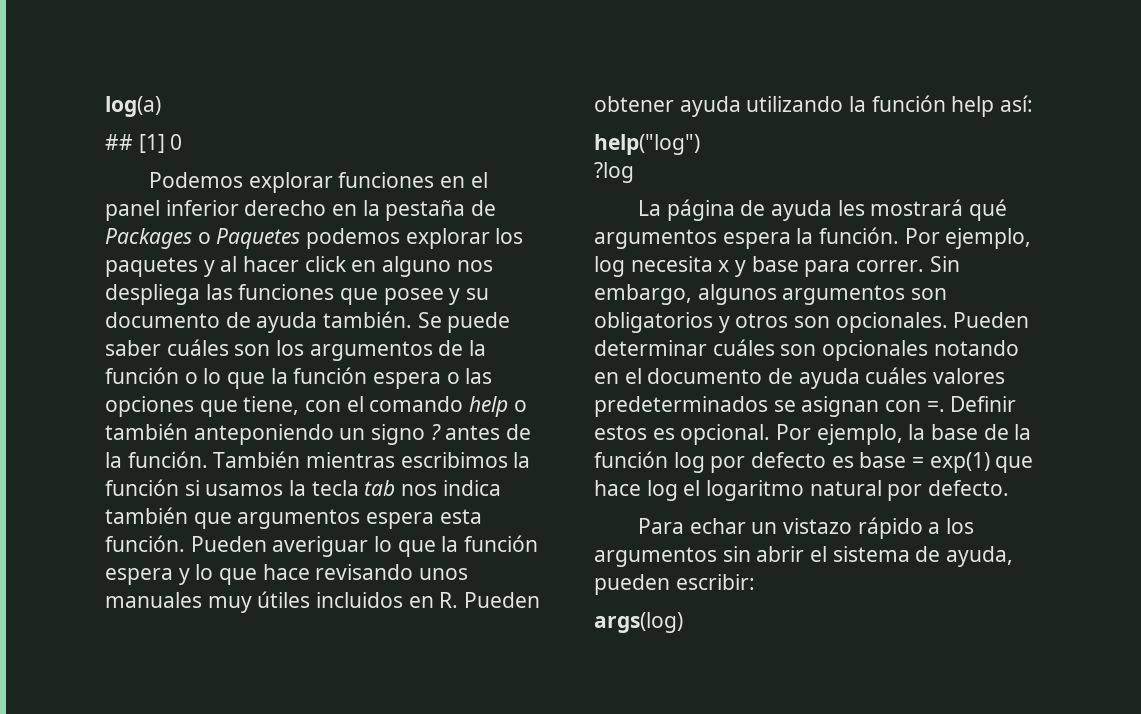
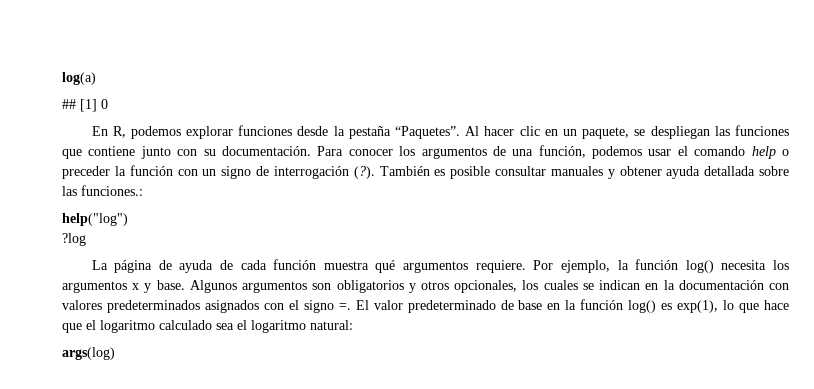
[149,172,488,193] [105,200,497,221] [105,228,524,249] [105,256,493,277] [105,284,490,305] [105,311,511,333] [105,339,487,361] [105,367,493,389] [105,396,527,417] [105,423,532,445] [105,451,531,468] [105,479,501,496] [105,507,482,529] [105,535,539,557] [105,564,469,585] [105,591,541,613] [594,95,1034,117] Podemos explorar funciones en el panel inferior derecho en la pestaña de Packages o Paquetes podemos explorar los paquetes y al hacer click en alguno nos despliega las funciones que posee y su documento de ayuda también. Se puede saber cuáles son los argumentos de la función o lo que la función espera o las opciones que tiene, con el comando help o también anteponiendo un signo ? antes de la función. También mientras escribimos la función si usamos la tecla tab nos indica también que argumentos espera esta función. Pueden averiguar lo que la función espera y lo que hace revisando unos manuales muy útiles incluidos en R. Pueden obtener ayuda utilizando la función help así: -> [91,125,789,139] [62,145,790,159] [62,165,790,179] [62,185,143,196] En R, podemos explorar funciones desde la pestaña “Paquetes”. Al hacer clic en un paquete, se despliegan las funciones que contiene junto con su documentación. Para conocer los argumentos de una función, podemos usar el comando help o preceder la función con un signo de interrogación (?). También es posible consultar manuales y obtener ayuda detallada sobre las funciones.:
[837,199,1008,221] [594,227,1032,249] [594,256,960,277] [594,284,777,305] les mostrará qué argumentos espera la función. Por ejemplo, log necesita x y base para correr. Sin embargo, algunos -> [219,259,790,273] [62,280,237,293] de cada función muestra qué argumentos requiere. Por ejemplo, la función log() necesita los argumentos x y base. Algunos
[794,312,1030,333] [594,339,1019,361] [594,367,1006,389] [594,396,1017,417] [594,424,1032,445] [594,451,1034,473] [594,480,1010,501] [638,517,975,539] [594,546,1014,567] [594,574,755,595] son opcionales. Pueden determinar cuáles son opcionales notando en el documento de ayuda cuáles valores predeterminados se asignan con =. Definir estos es opcional. Por ejemplo, la base de la función log por defecto es base = exp(1) que hace log el logaritmo natural por defecto. // Para echar un vistazo rápido a los argumentos sin abrir el sistema de ayuda, pueden escribir: -> [454,280,789,293] [62,299,790,313] [62,320,353,333] opcionales, los cuales se indican en la documentación con valores predeterminados asignados con el signo =. El valor predeterminado de base en la función log() es exp(1), lo que hace que el logaritmo calculado sea el logaritmo natural:

